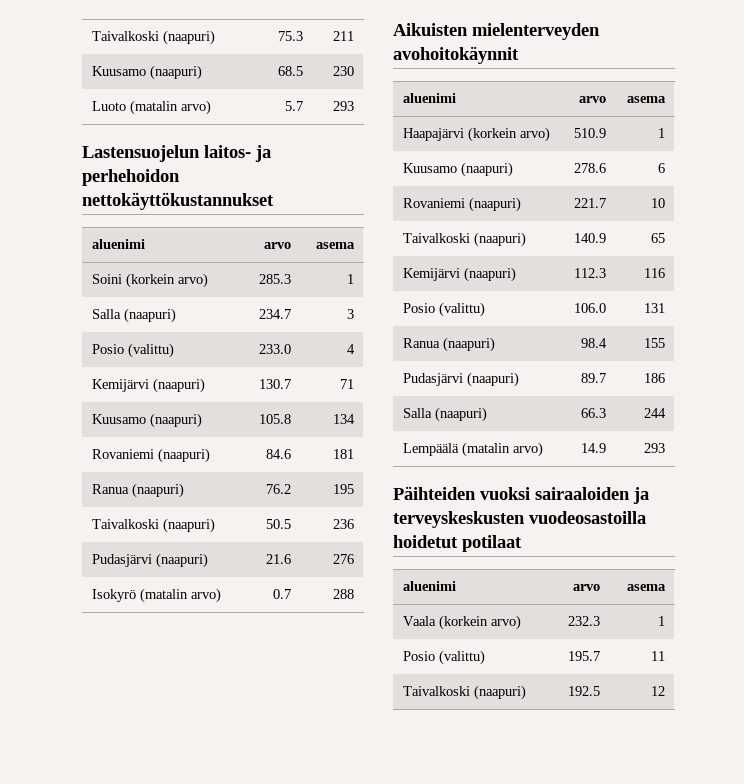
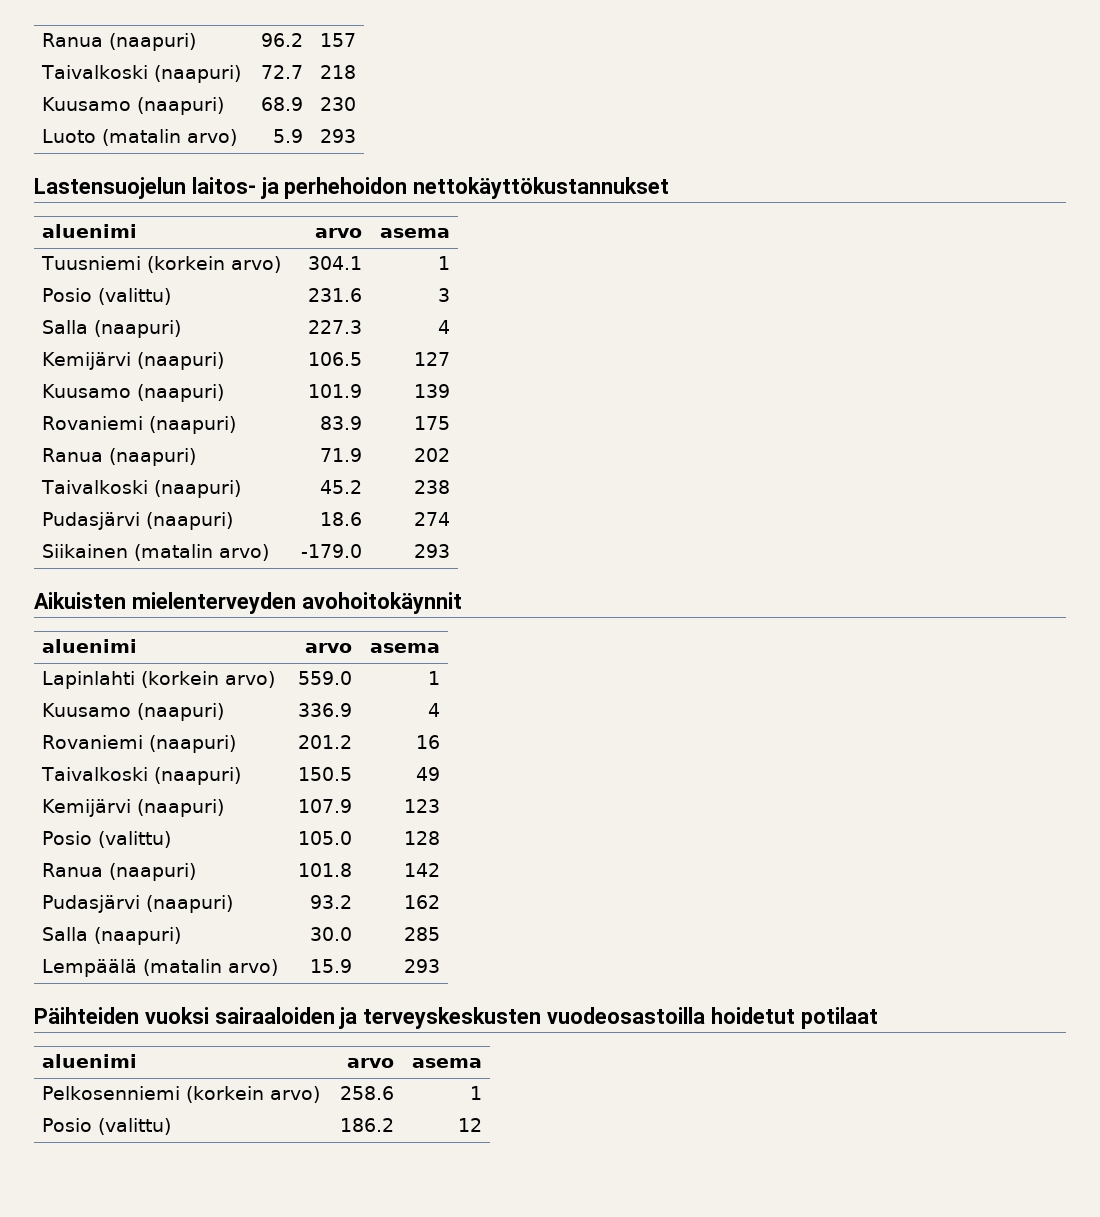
[91,30,215,45] [278,31,304,41] [333,31,355,41] [91,65,202,80] [278,66,304,76] Taivalkoski (naapuri) | 75.3 | 211 // Kuusamo (naapuri) | 68.5 -> [42,33,197,51] [260,33,303,47] [319,33,356,47] [41,65,242,83] [260,65,303,79] [319,65,356,79] [42,97,225,115] [260,97,303,111] Ranua (naapuri) | 96.2 | 157 // Taivalkoski (naapuri) | 72.7 | 218 // Kuusamo (naapuri) | 68.9
[285,101,304,111] 5.7 -> [272,129,303,143] 5.9
[91,273,208,288] [259,274,292,284] [347,274,355,284] [91,308,176,323] [259,309,292,319] [347,309,355,319] [91,343,174,358] [259,344,292,354] Soini (korkein arvo) | 285.3 | 1 // Salla (naapuri) | 234.7 | 3 // Posio (valittu) | 233.0 -> [41,256,282,273] [307,256,362,270] [437,256,450,270] [42,288,172,305] [307,288,362,302] [437,288,450,302] [42,320,182,338] [307,320,362,334] Tuusniemi (korkein arvo) | 304.1 | 1 // Posio (valittu) | 231.6 | 3 // Salla (naapuri) | 227.3
[259,379,292,389] [340,379,355,389] [91,413,202,428] [259,414,292,424] [333,414,356,424] [91,448,210,463] [266,449,292,459] [333,449,355,459] [91,483,184,498] [266,484,292,494] [333,484,355,494] [91,518,215,533] [266,519,292,529] [333,519,355,529] [91,553,208,568] [266,554,292,564] [333,554,355,564] [91,588,221,603] [273,589,292,599] [333,589,355,599] 130.7 | 71 // Kuusamo (naapuri) | 105.8 | 134 // Rovaniemi (naapuri) | 84.6 | 181 // Ranua (naapuri) | 76.2 | 195 // Taivalkoski (naapuri) | 50.5 | 236 // Pudasjärvi (naapuri) | 21.6 | 276 // Isokyrö (matalin arvo) | 0.7 | 288 -> [307,352,362,366] [413,352,450,366] [42,384,225,402] [307,384,362,398] [413,384,450,398] [42,416,237,434] [319,416,362,430] [413,416,450,430] [42,448,197,466] [319,448,362,462] [413,448,450,462] [41,480,242,498] [319,480,362,494] [413,480,450,494] [42,512,234,530] [319,512,362,526] [413,512,450,526] [42,544,270,561] [300,544,362,558] [413,544,450,558] 106.5 | 127 // Kuusamo (naapuri) | 101.9 | 139 // Rovaniemi (naapuri) | 83.9 | 175 // Ranua (naapuri) | 71.9 | 202 // Taivalkoski (naapuri) | 45.2 | 238 // Pudasjärvi (naapuri) | 18.6 | 274 // Siikainen (matalin arvo) | -179.0 | 293
[402,127,550,142] [574,128,607,138] Haapajärvi (korkein arvo) | 510.9 -> [42,671,276,689] [297,671,352,685] Lapinlahti (korkein arvo) | 559.0
[574,163,607,173] [658,163,666,173] [402,197,521,212] [574,198,607,208] [651,198,666,208] [402,232,526,247] [574,233,607,243] [651,233,666,243] [402,267,516,282] [574,268,607,278] [644,268,666,278] [402,302,485,317] [574,303,607,313] [644,303,666,313] [402,337,495,352] [581,338,608,348] [644,338,666,348] [402,372,519,387] [581,373,607,383] [644,373,666,383] [402,407,487,422] [581,408,607,418] [644,408,667,418] 278.6 | 6 // Rovaniemi (naapuri) | 221.7 | 10 // Taivalkoski (naapuri) | 140.9 | 65 // Kemijärvi (naapuri) | 112.3 | 116 // Posio (valittu) | 106.0 | 131 // Ranua (naapuri) | 98.4 | 155 // Pudasjärvi (naapuri) | 89.7 | 186 // Salla (naapuri) | 66.3 | 244 -> [297,703,352,717] [427,703,440,717] [42,735,237,753] [297,735,352,749] [415,735,440,749] [41,767,242,785] [297,767,352,781] [415,767,440,781] [42,799,225,817] [297,799,352,813] [403,799,440,813] [42,831,172,848] [297,831,352,845] [403,831,440,845] [42,863,197,881] [297,863,352,877] [403,863,440,877] [42,895,234,913] [309,895,352,909] [403,895,440,909] [42,927,182,945] [309,927,352,941] [403,927,440,941] 336.9 | 4 // Rovaniemi (naapuri) | 201.2 | 16 // Taivalkoski (naapuri) | 150.5 | 49 // Kemijärvi (naapuri) | 107.9 | 123 // Posio (valittu) | 105.0 | 128 // Ranua (naapuri) | 101.8 | 142 // Pudasjärvi (naapuri) | 93.2 | 162 // Salla (naapuri) | 30.0 | 285
[581,443,607,453] 14.9 -> [309,959,352,973] 15.9
[402,615,521,630] [568,616,601,626] [658,616,666,626] [402,650,485,665] [568,651,601,661] [651,651,666,661] [402,685,526,700] [568,686,601,696] Vaala (korkein arvo) | 232.3 | 1 // Posio (valittu) | 195.7 | 11 // Taivalkoski (naapuri) | 192.5 -> [42,1086,321,1103] [339,1086,394,1100] [469,1086,482,1100] [42,1118,172,1135] [339,1118,394,1132] Pelkosenniemi (korkein arvo) | 258.6 | 1 // Posio (valittu) | 186.2

